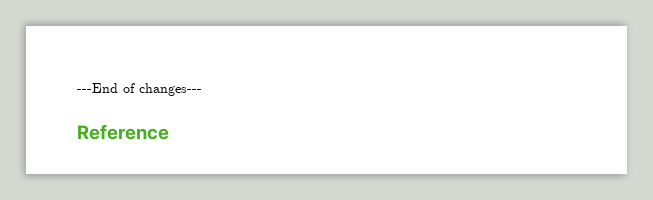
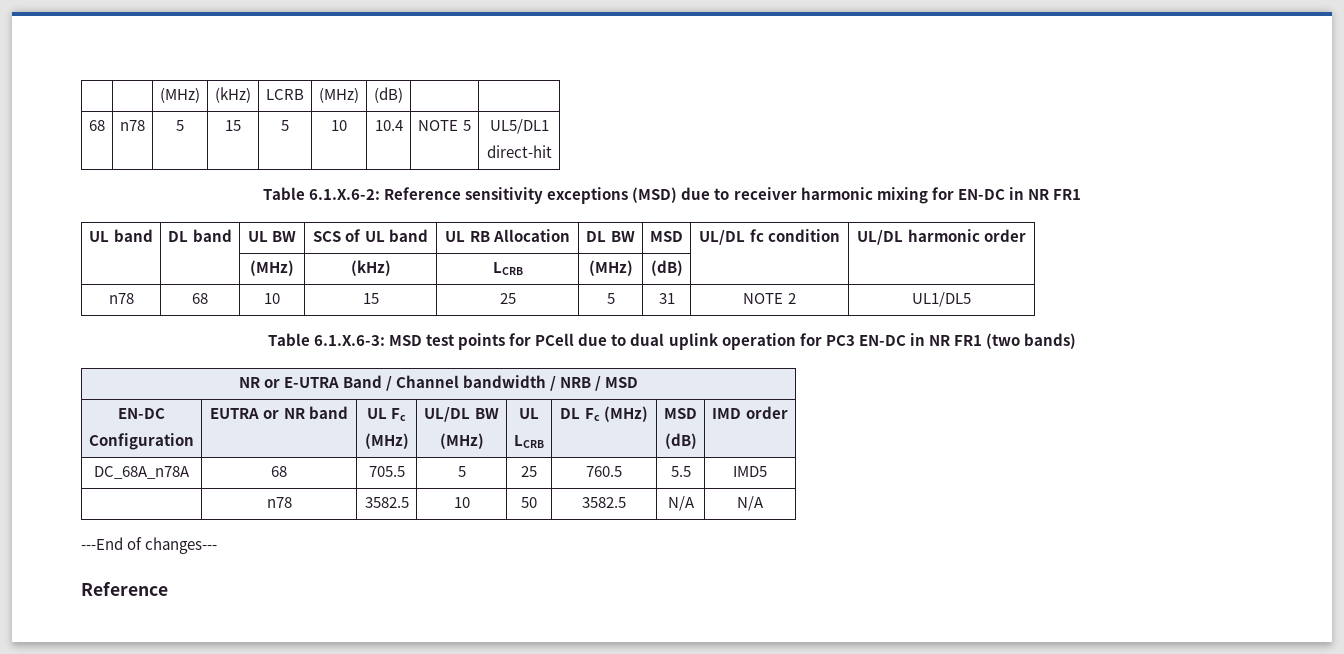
(77, 88) none -> [160,87,200,103] [215,87,251,103] [266,89,304,100] [319,87,359,103] [374,87,403,103] [89,120,105,131] [120,120,145,131] [176,120,184,131] [225,120,241,131] [281,120,289,131] [331,120,347,131] [374,120,403,131] [418,120,471,131] [489,119,549,134] [486,145,552,158] [263,187,1081,204] [89,229,153,242] [168,229,232,242] [247,231,297,242] [313,229,428,242] [445,229,570,242] [586,231,635,242] [650,231,683,242] [699,229,840,245] [857,229,1026,245] [250,260,294,276] [350,260,391,276] [492,262,523,275] [588,260,633,276] [650,260,683,276] [108,293,134,304] [192,293,208,304] [264,293,280,304] [362,293,379,304] [499,293,516,304] [606,293,615,304] [658,293,675,304] [743,293,796,304] [912,292,971,307] [268,333,1076,350] [238,375,639,391] [118,408,165,419] [89,433,194,450] [210,406,348,419] [366,408,407,421] [364,433,409,449] [424,407,499,422] [439,433,484,449] [519,408,539,419] [514,435,544,448] [560,406,648,422] [664,408,697,419] [664,433,697,449] [712,406,788,419] [94,466,190,479] [271,466,287,477] [368,466,405,477] [457,466,466,477] [521,466,537,477] [586,466,622,477] [670,466,691,477] [733,466,767,477] [266,497,292,508] [364,497,409,508] [453,497,470,508] [521,497,537,508] [582,497,626,508] [667,496,695,511] [737,496,764,511] | | (MHz) | (kHz) | LCRB | (MHz) | (dB) | | // 68 | n78 | 5 | 15 | 5 | 10 | 10.4 | NOTE 5 | UL5/DL1 // direct-hit // Table 6.1.X.6-2: Reference sensitivity exceptions (MSD) due to receiver harmonic mixing for EN-DC in NR FR1 // UL band | DL band | UL BW | SCS of UL band | UL RB Allocation | DL BW | MSD | UL/DL fc condition | UL/DL harmonic order // | | (MHz) | (kHz) | LCRB | (MHz) | (dB) | | // n78 | 68 | 10 | 15 | 25 | 5 | 31 | NOTE 2 | UL1/DL5 // Table 6.1.X.6-3: MSD test points for PCell due to dual uplink operation for PC3 EN-DC in NR FR1 (two bands) // NR or E-UTRA Band / Channel bandwidth / NRB / MSD // EN-DC // Configuration | EUTRA or NR band | UL Fc // (MHz) | UL/DL BW // (MHz) | UL // LCRB | DL Fc (MHz) | MSD // (dB) | IMD order // DC_68A_n78A | 68 | 705.5 | 5 | 25 | 760.5 | 5.5 | IMD5 // | n78 | 3582.5 | 10 | 50 | 3582.5 | N/A | N/A //

